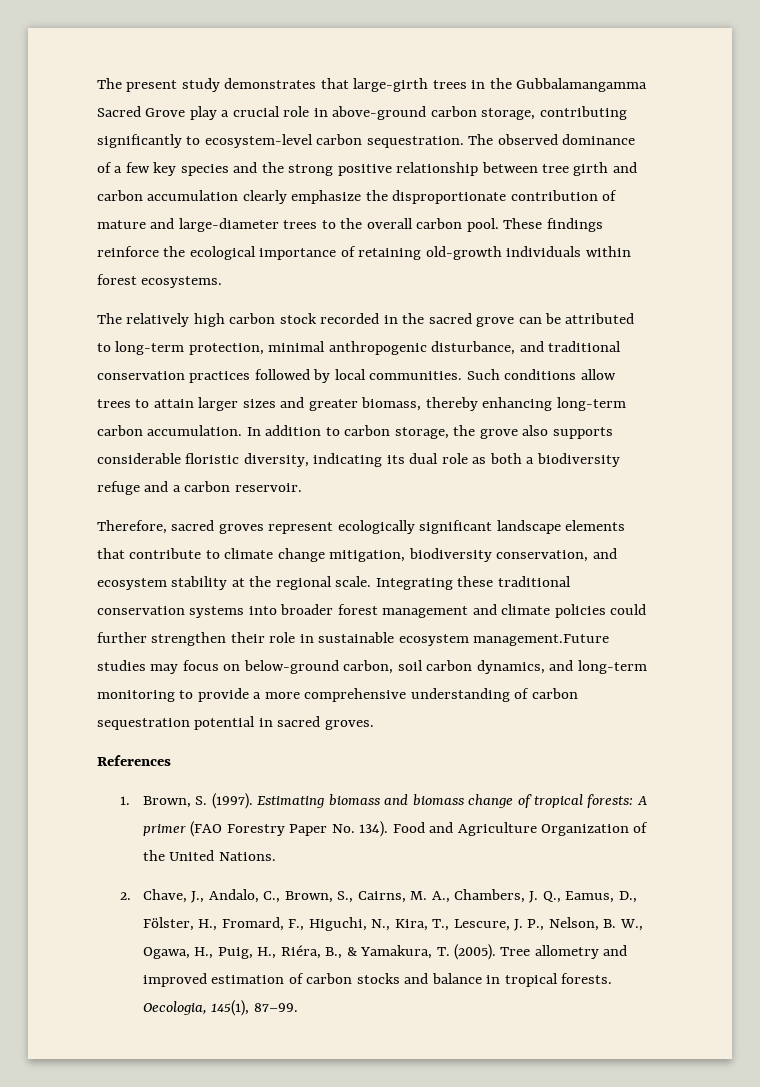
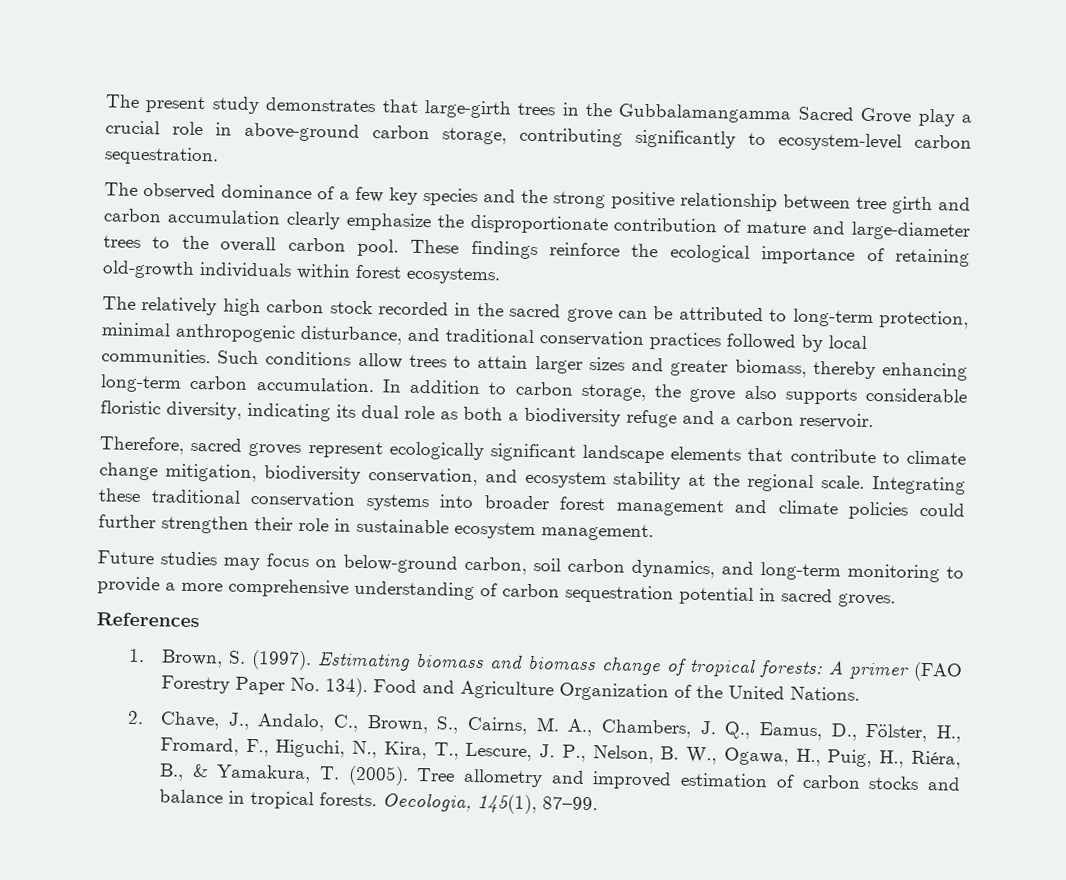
(464, 142) none -> (219, 156) //
[473,634,610,646] management.Future -> [541,523,654,542] [97,550,154,565] management. // Future

